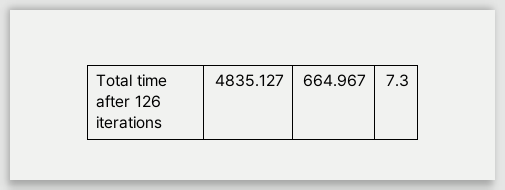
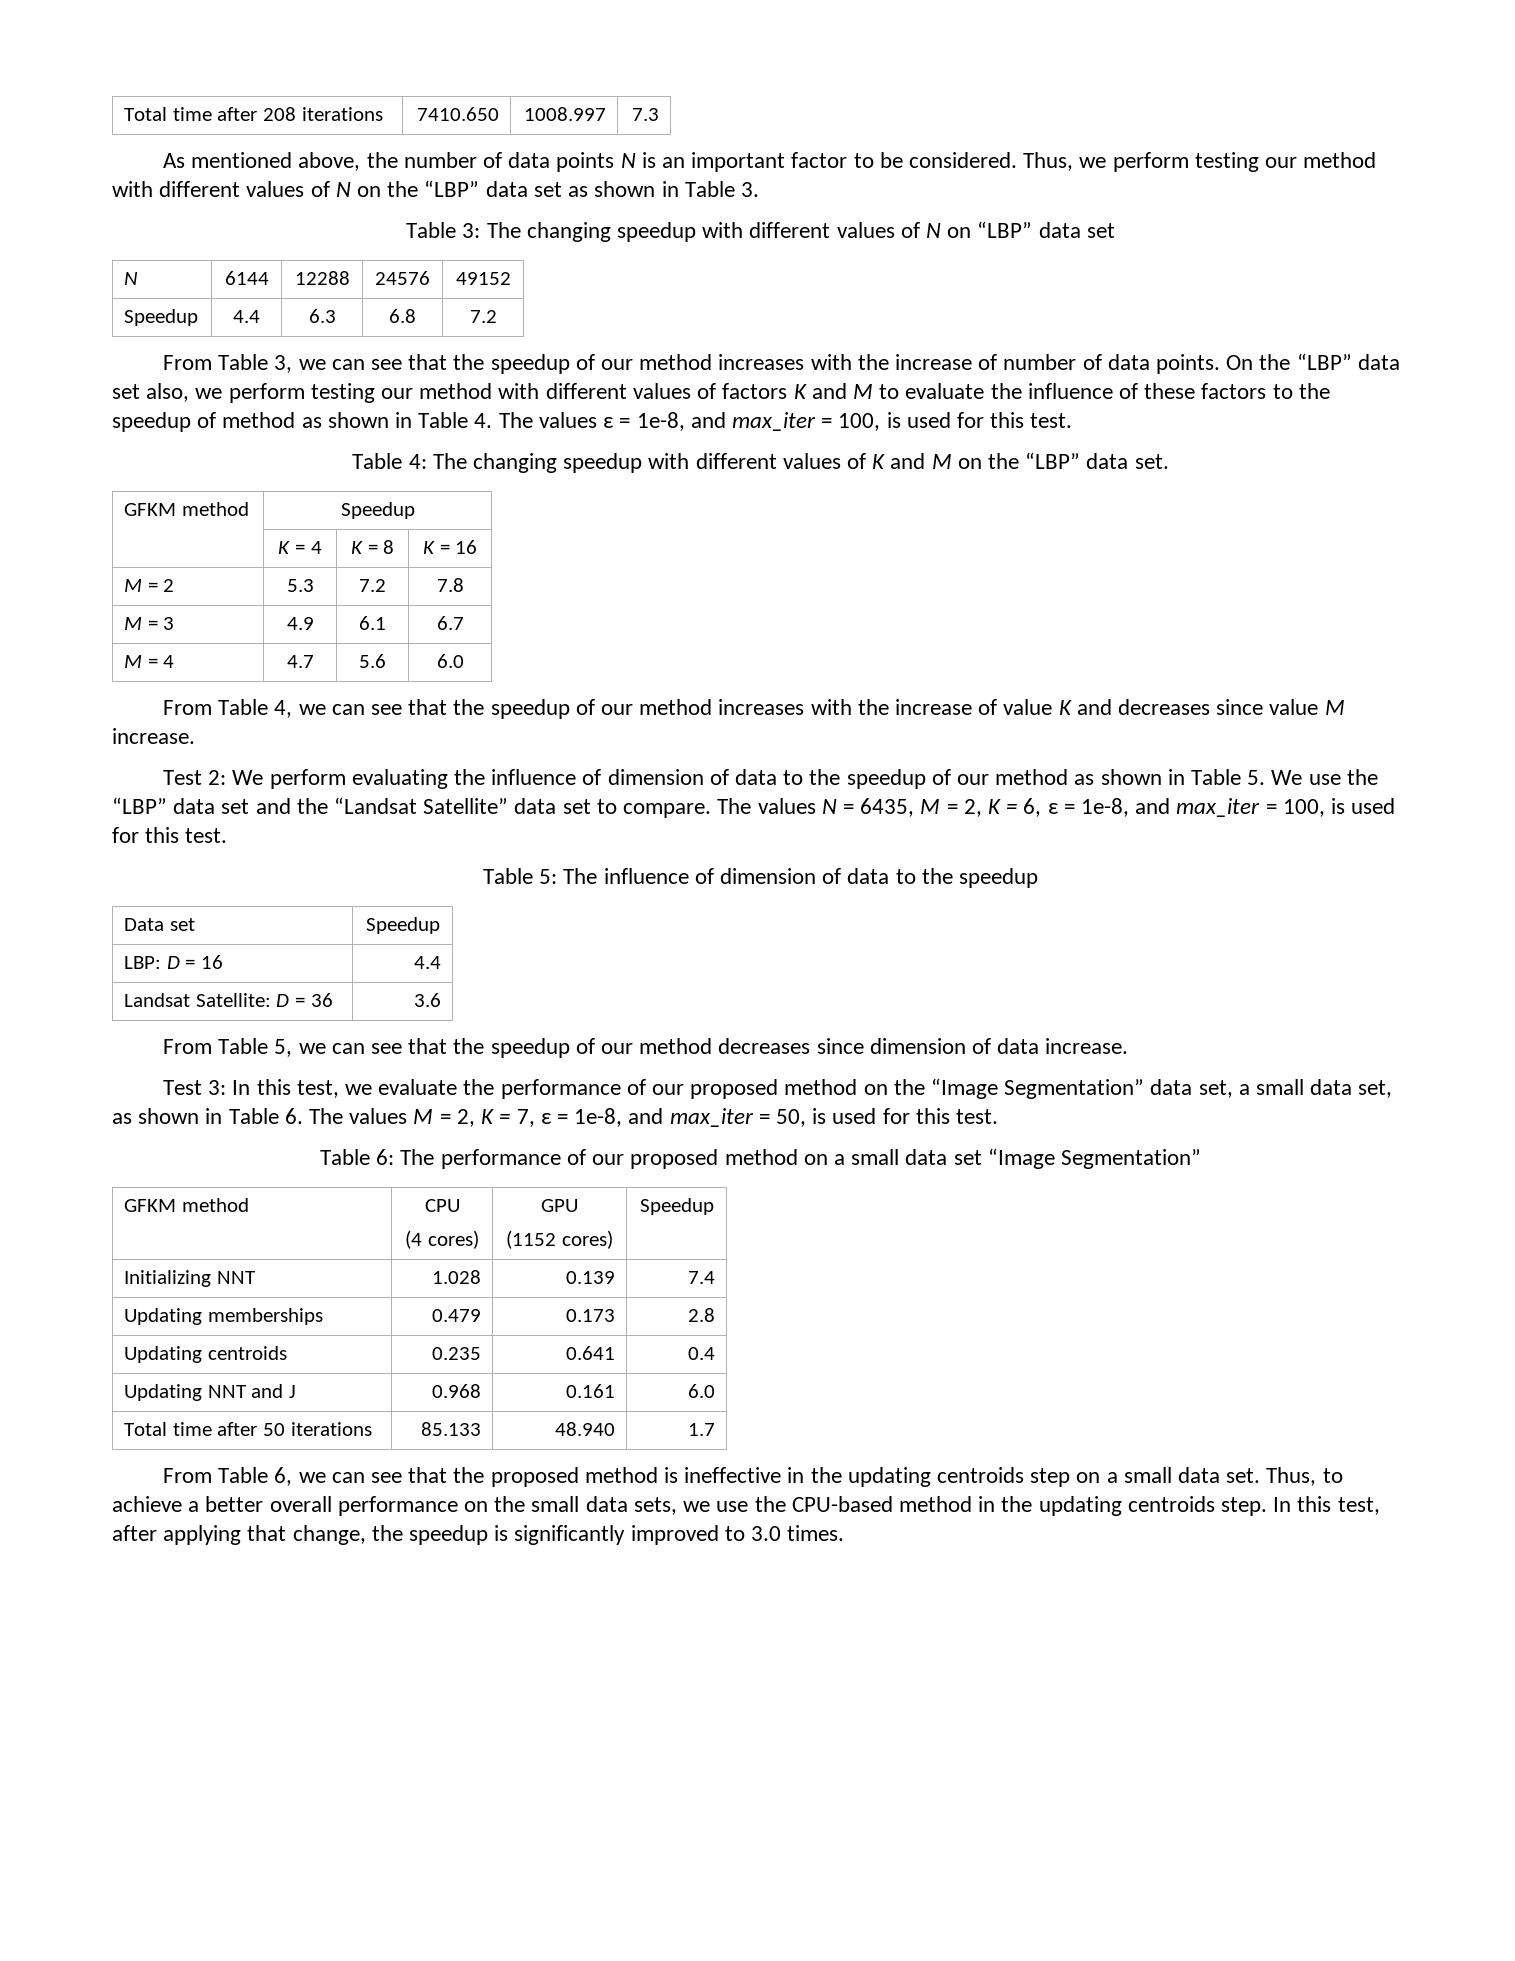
[96,74,167,87] [96,95,161,108] [96,116,163,129] [214,74,284,87] [302,74,366,87] Total time after 126 iterations | 4835.127 | 664.967 -> [124,107,383,121] [416,107,499,121] [523,107,606,121] Total time after 208 iterations | 7410.650 | 1008.997
(409, 80) none -> [162,152,1377,172] [112,180,759,197] [406,221,1115,242] [124,272,139,285] [224,271,269,285] [294,271,350,285] [375,271,430,285] [455,272,511,285] [124,309,199,326] [233,310,260,323] [308,309,336,323] [389,309,416,323] [469,310,497,323] [162,353,1400,374] [112,383,1330,403] [112,412,1073,432] [352,452,1169,473] [124,502,249,516] [340,502,415,519] [278,541,322,554] [350,540,395,554] [422,540,478,554] [124,579,175,592] [286,579,314,592] [359,579,386,592] [436,578,464,592] [124,617,175,630] [286,617,314,630] [359,616,386,630] [436,616,464,630] [124,655,175,668] [286,655,314,668] [359,654,386,668] [436,654,464,668] [162,699,1345,719] [112,728,195,744] [162,769,1378,789] [112,797,1396,818] [112,827,228,843] [482,868,1039,888] [124,918,195,931] [365,917,440,934] [124,955,223,969] [413,956,441,969] [124,993,333,1007] [413,993,441,1007] [162,1038,1129,1058] [162,1078,1393,1099] [112,1108,999,1127] [320,1148,1201,1169] [124,1198,249,1212] [424,1199,460,1212] [405,1230,479,1249] [541,1199,578,1212] [506,1230,613,1249] [639,1198,714,1215] [124,1270,255,1287] [431,1270,481,1284] [565,1271,615,1284] [687,1271,715,1284] [124,1308,323,1325] [431,1309,481,1322] [565,1309,615,1322] [687,1308,715,1322] [124,1346,287,1363] [431,1347,481,1360] [565,1346,615,1360] [687,1347,715,1360] [124,1384,296,1401] [431,1384,481,1398] [565,1384,615,1398] [687,1384,715,1398] [124,1422,372,1436] [420,1422,481,1436] [554,1422,615,1436] [687,1423,715,1436] [162,1467,1343,1487] [112,1496,1380,1516] [112,1525,845,1545] // As mentioned above, the number of data points N is an important factor to be considered. Thus, we perform testing our method with different values of N on the “LBP” data set as shown in Table 3. // Table 3: The changing speedup with different values of N on “LBP” data set // N | 6144 | 12288 | 24576 | 49152 // Speedup | 4.4 | 6.3 | 6.8 | 7.2 // From Table 3, we can see that the speedup of our method increases with the increase of number of data points. On the “LBP” data set also, we perform testing our method with different values of factors K and M to evaluate the influence of these factors to the speedup of method as shown in Table 4. The values ε = 1e-8, and max_iter = 100, is used for this test. // Table 4: The changing speedup with different values of K and M on the “LBP” data set. // GFKM method | Speedup // | K = 4 | K = 8 | K = 16 // M = 2 | 5.3 | 7.2 | 7.8 // M = 3 | 4.9 | 6.1 | 6.7 // M = 4 | 4.7 | 5.6 | 6.0 // From Table 4, we can see that the speedup of our method increases with the increase of value K and decreases since value M increase. // Test 2: We perform evaluating the influence of dimension of data to the speedup of our method as shown in Table 5. We use the “LBP” data set and the “Landsat Satellite” data set to compare. The values N = 6435, M = 2, K = 6, ε = 1e-8, and max_iter = 100, is used for this test. // Table 5: The influence of dimension of data to the speedup // Data set | Speedup // LBP: D = 16 | 4.4 // Landsat Satellite: D = 36 | 3.6 // From Table 5, we can see that the speedup of our method decreases since dimension of data increase. // Test 3: In this test, we evaluate the performance of our proposed method on the “Image Segmentation” data set, a small data set, as shown in Table 6. The values M = 2, K = 7, ε = 1e-8, and max_iter = 50, is used for this test. // Table 6: The performance of our proposed method on a small data set “Image Segmentation” // GFKM method | CPU // (4 cores) | GPU // (1152 cores) | Speedup // Initializing NNT | 1.028 | 0.139 | 7.4 // Updating memberships | 0.479 | 0.173 | 2.8 // Updating centroids | 0.235 | 0.641 | 0.4 // Updating NNT and J | 0.968 | 0.161 | 6.0 // Total time after 50 iterations | 85.133 | 48.940 | 1.7 // From Table 6, we can see that the proposed method is ineffective in the updating centroids step on a small data set. Thus, to achieve a better overall performance on the small data sets, we use the CPU-based method in the updating centroids step. In this test, after applying that change, the speedup is significantly improved to 3.0 times.

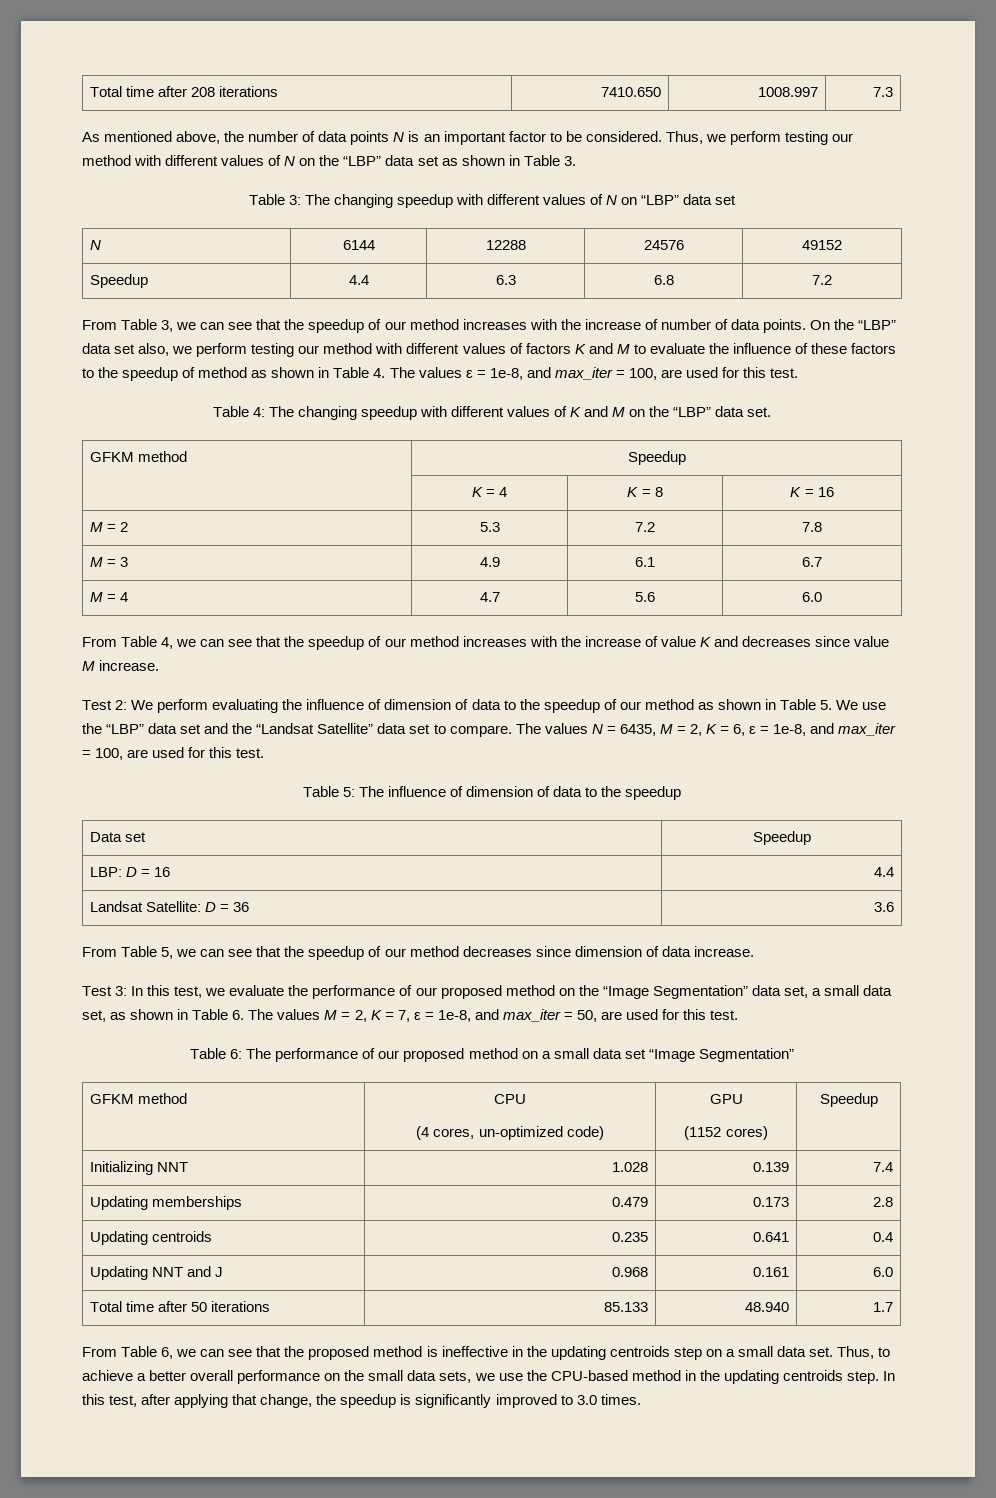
[886,412,901,428] is -> [660,369,682,378] are
[1331,798,1346,814] is -> [127,749,149,758] are
[812,1108,827,1124] is -> [601,1011,623,1020] are
[427,1230,479,1249] cores) -> [433,1126,604,1140] cores, un-optimized code)

